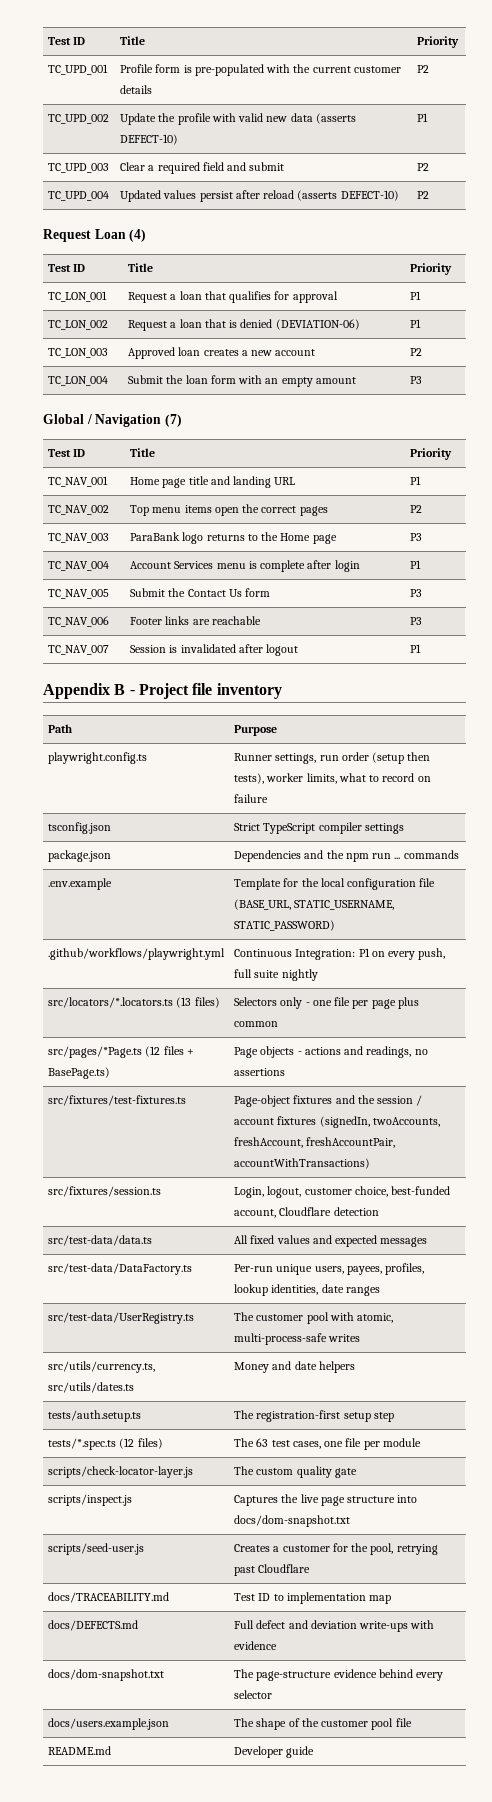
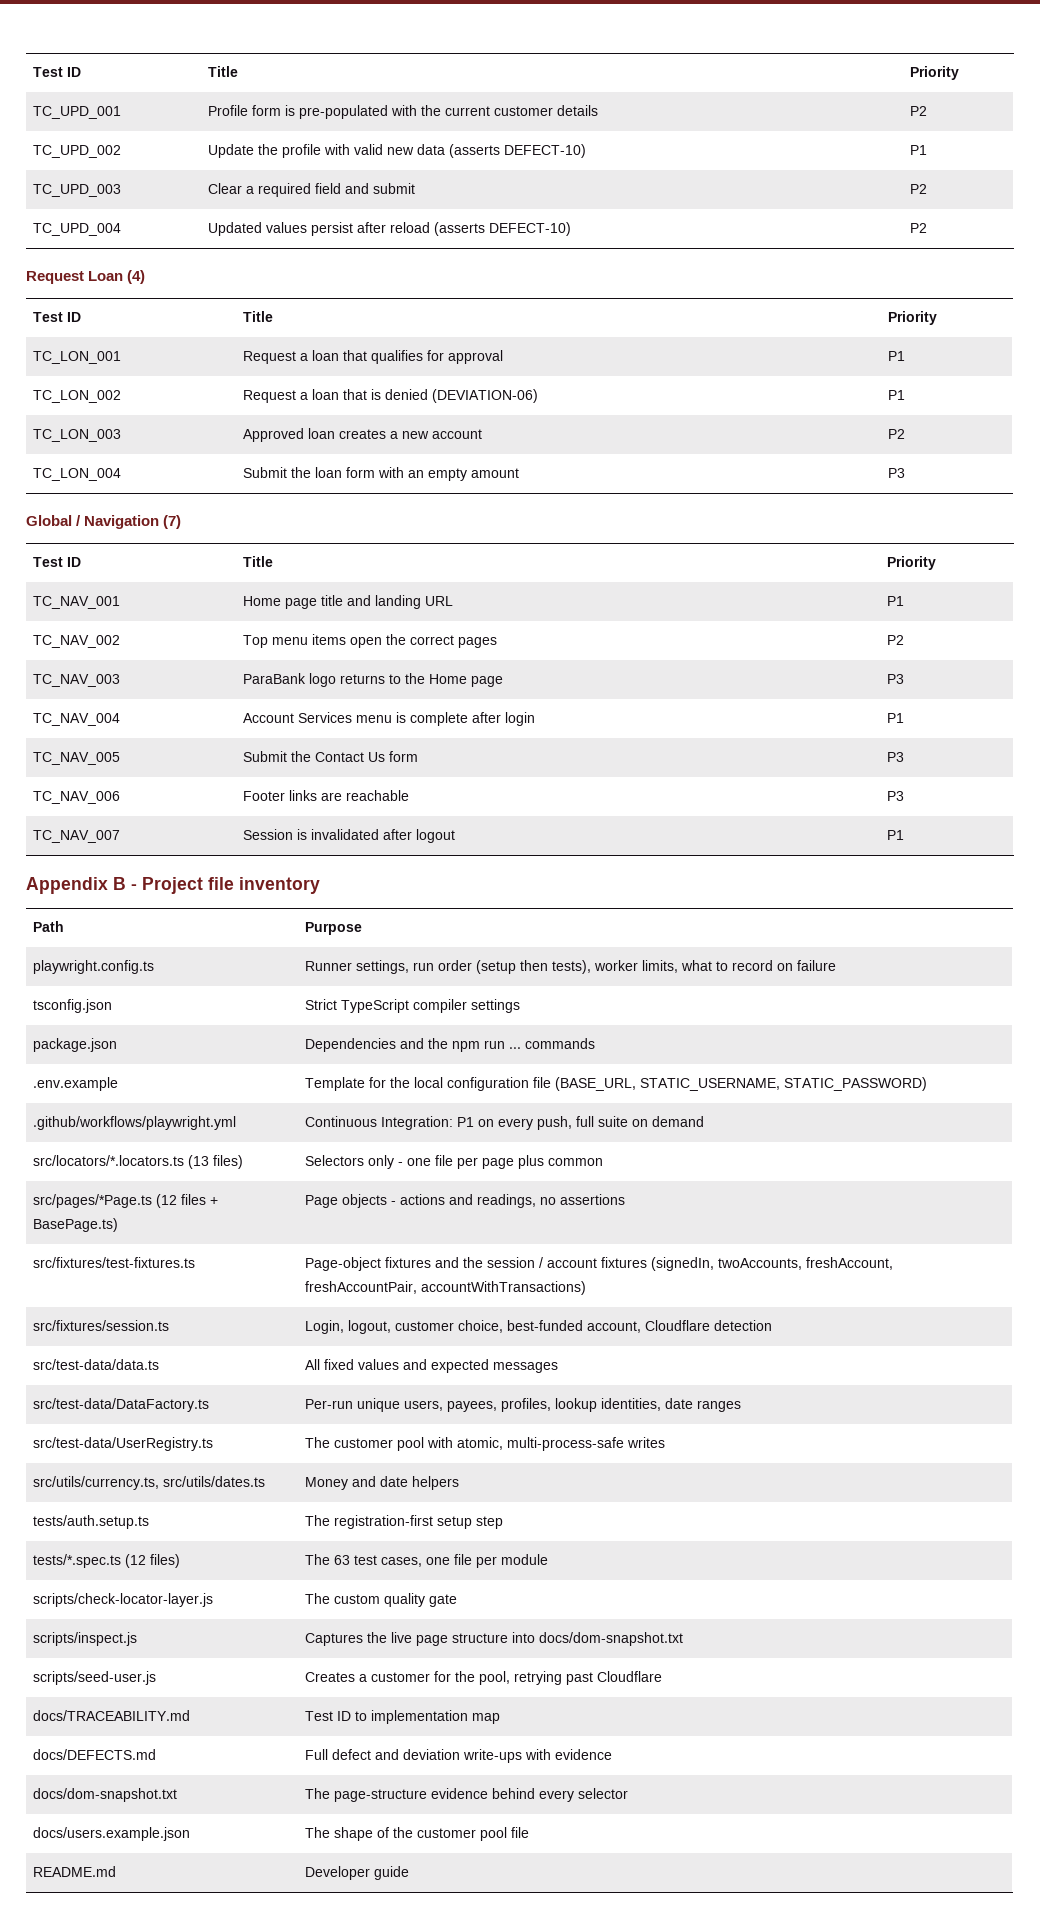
[281,969,318,981] nightly -> [632,1116,705,1127] on demand

